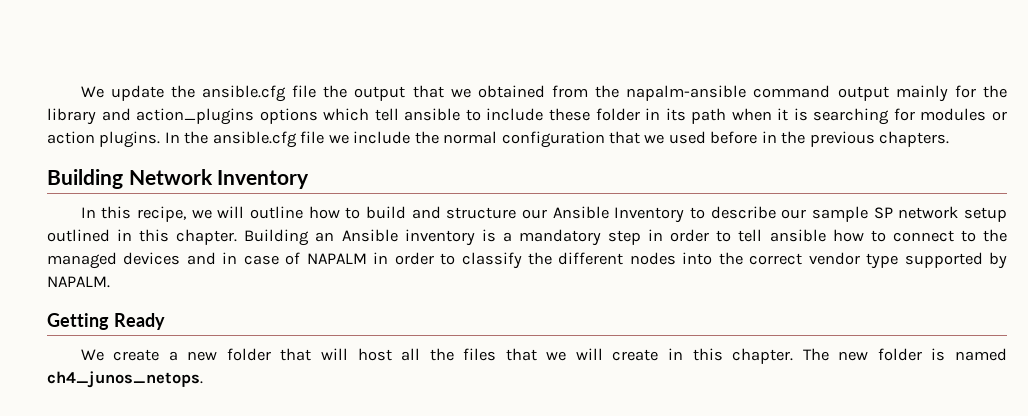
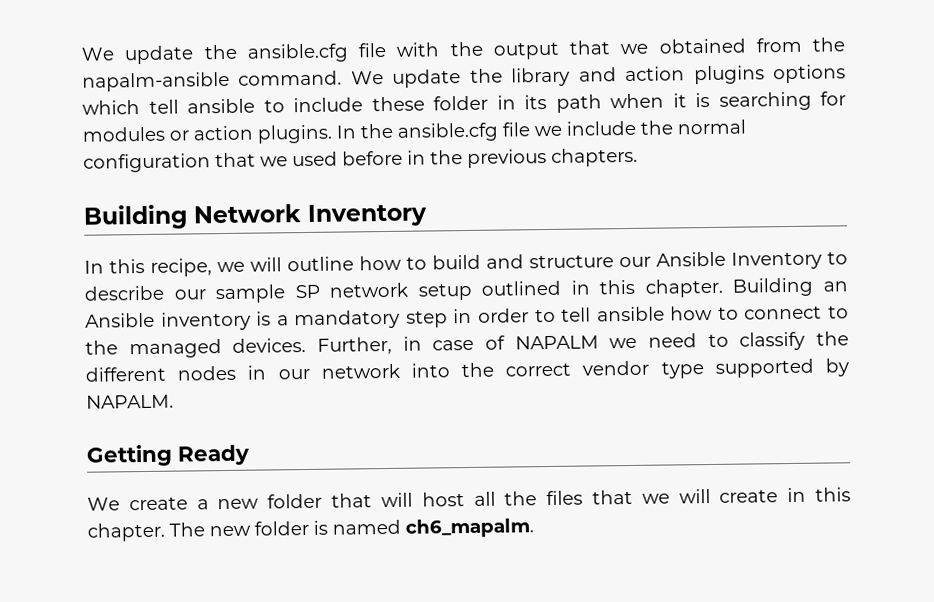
(317, 91) none -> [396,42,440,57] with
[753,85,976,102] command output mainly for -> [238,69,462,88] command. We update
[136,108,255,125] action_plugins -> [625,65,765,85] action plugins
[123,252,216,265] devices and -> [232,336,392,355] devices. Further,
[373,252,434,265] in order -> [609,333,697,349] we need
(676, 258) none -> [247,363,400,380] in our network
[47,371,203,388] ch4_junos_netops. -> [405,518,534,538] ch6_mapalm.

